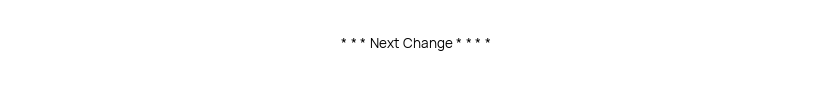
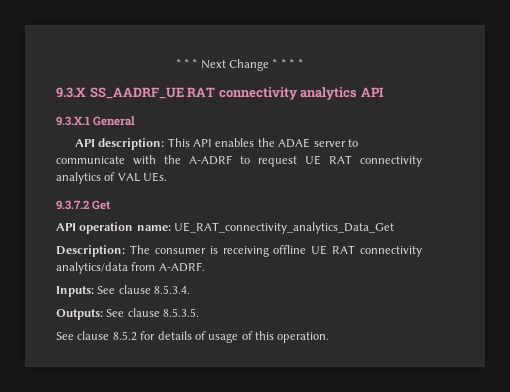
(492, 43) none -> [56,87,384,100] [56,116,136,126] [74,138,358,150] [56,155,422,167] [56,172,168,184] [56,200,112,210] [56,222,395,234] [56,245,422,257] [56,262,205,274] [56,285,191,297] [56,308,200,320] [56,331,330,343] // 9.3.X SS_AADRF_UE RAT connectivity analytics API // 9.3.X.1 General // API description: This API enables the ADAE server to communicate with the A-ADRF to request UE RAT connectivity analytics of VAL UEs. // 9.3.7.2 Get // API operation name: UE_RAT_connectivity_analytics_Data_Get // Description: The consumer is receiving offline UE RAT connectivity analytics/data from A-ADRF. // Inputs: See clause 8.5.3.4. // Outputs: See clause 8.5.3.5. // See clause 8.5.2 for details of usage of this operation.

